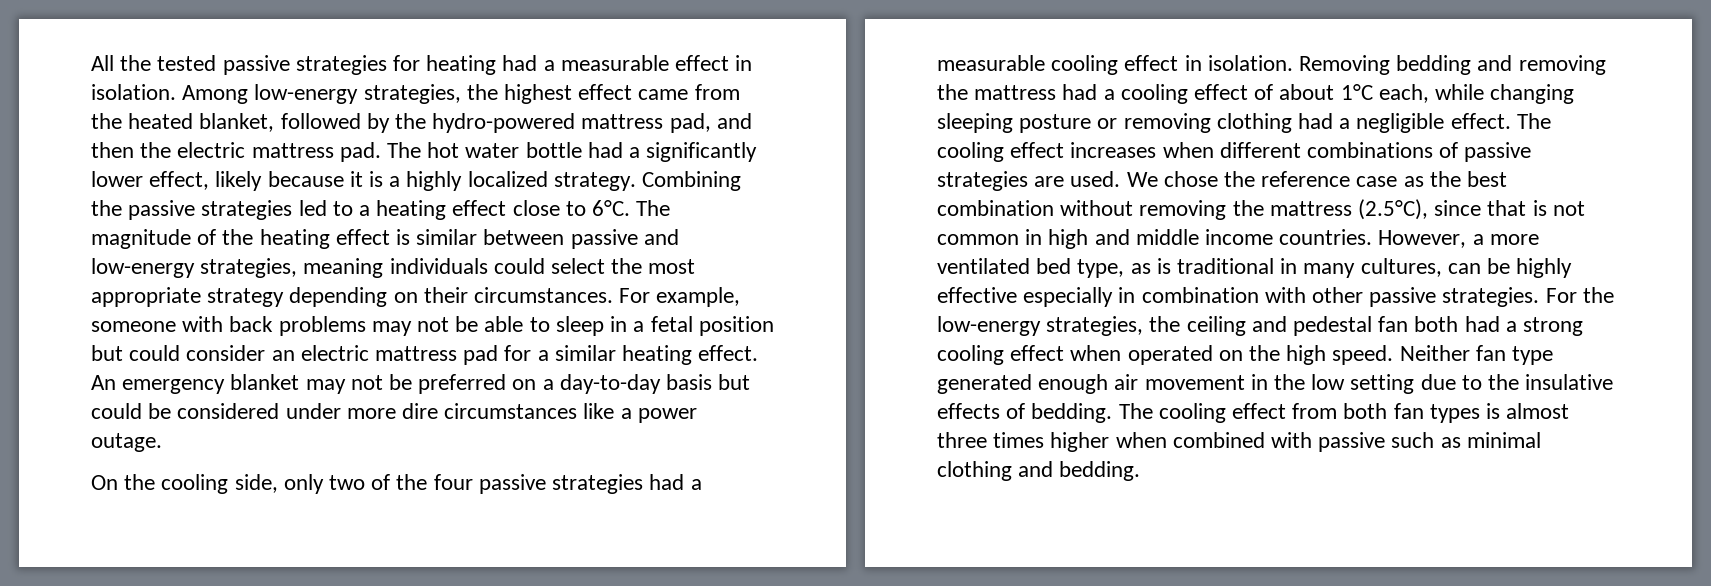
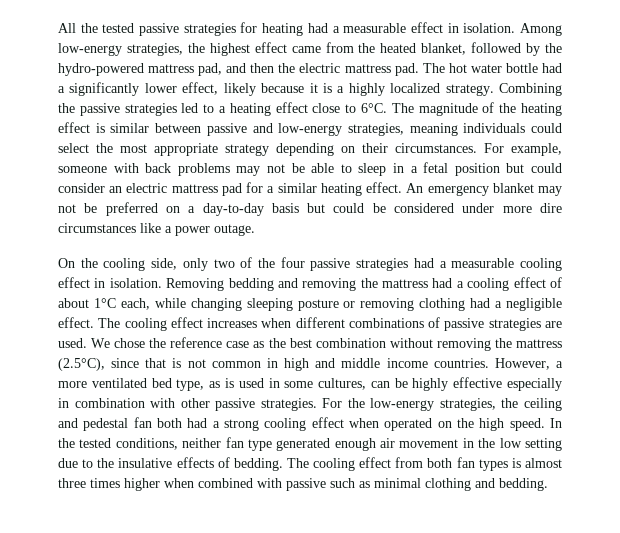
[1177,258,1356,278] traditional in many -> [238,378,314,388] used in some
[1399,345,1470,361] Neither -> [549,418,562,428] [58,438,222,450] In the tested conditions, neither

